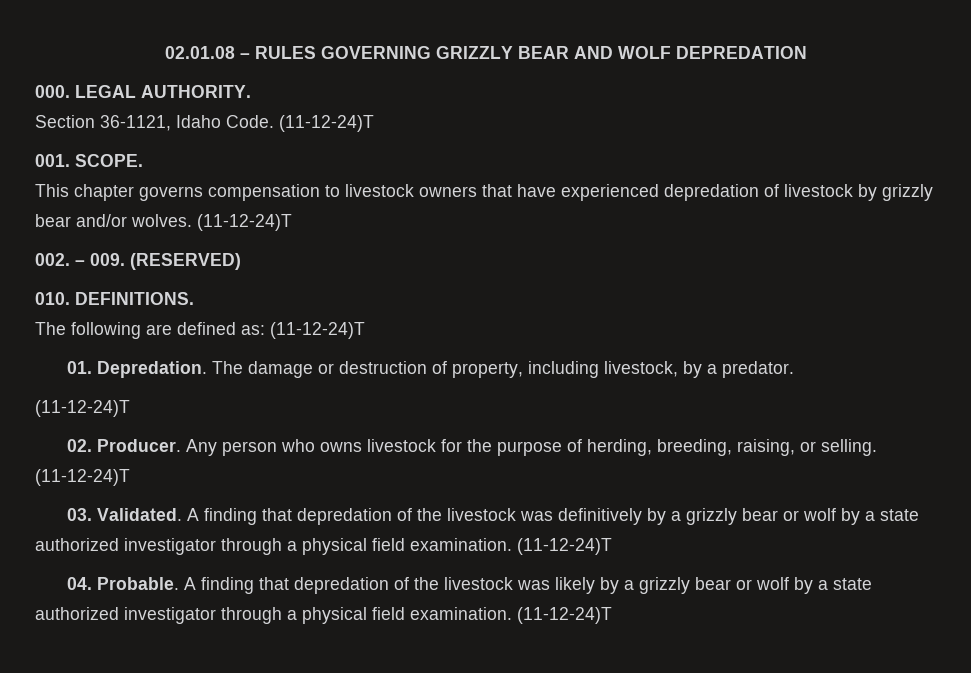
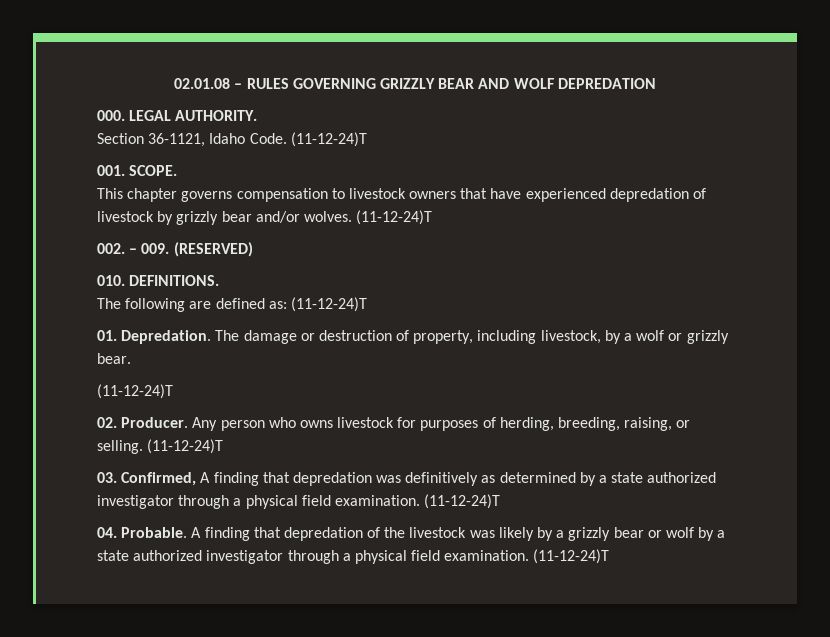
[721,361,794,378] predator. -> [636,330,729,344] [97,353,131,364] wolf or grizzly bear.
[466,439,562,456] the purpose -> [420,420,479,431] purposes
[96,508,836,525] Validated. A finding that depredation of the livestock was definitively by a grizzly bear or wolf -> [121,472,576,486] Confirmed, A finding that depredation was definitively as determined

